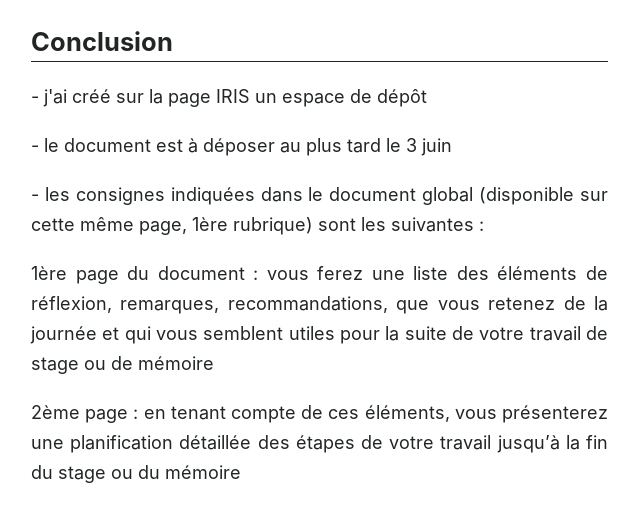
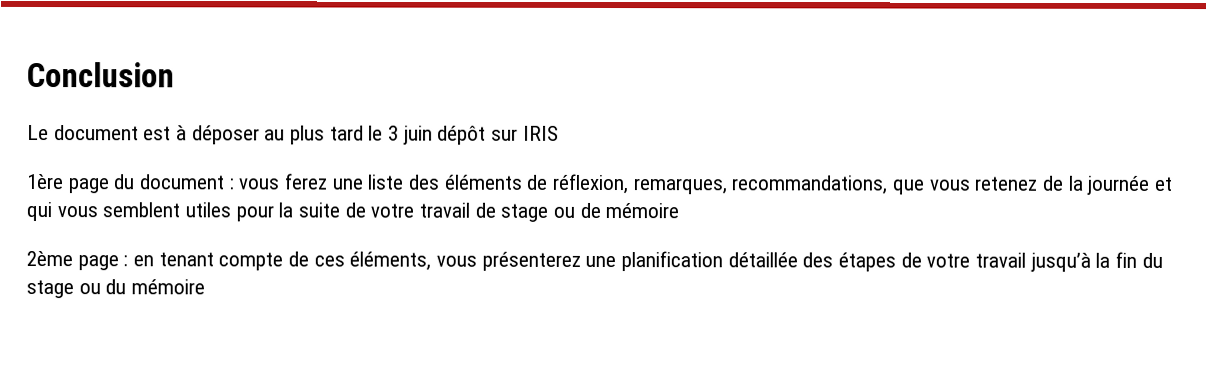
[31,89,427,107] [31,138,59,152] - j'ai créé sur la page IRIS un espace de dépôt // - le -> [27,124,49,141] Le
[31,187,609,205] [31,217,484,235] // - les consignes indiquées dans le document global (disponible sur cette même page, 1ère rubrique) sont les suivantes : -> [437,125,559,145] dépôt sur IRIS

